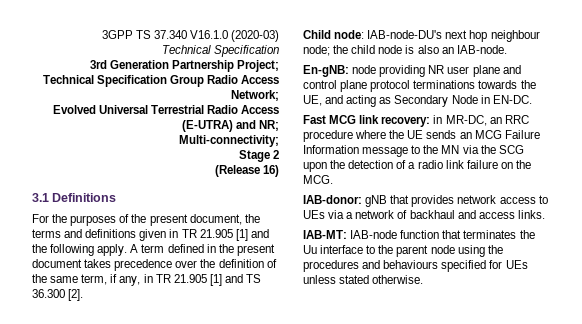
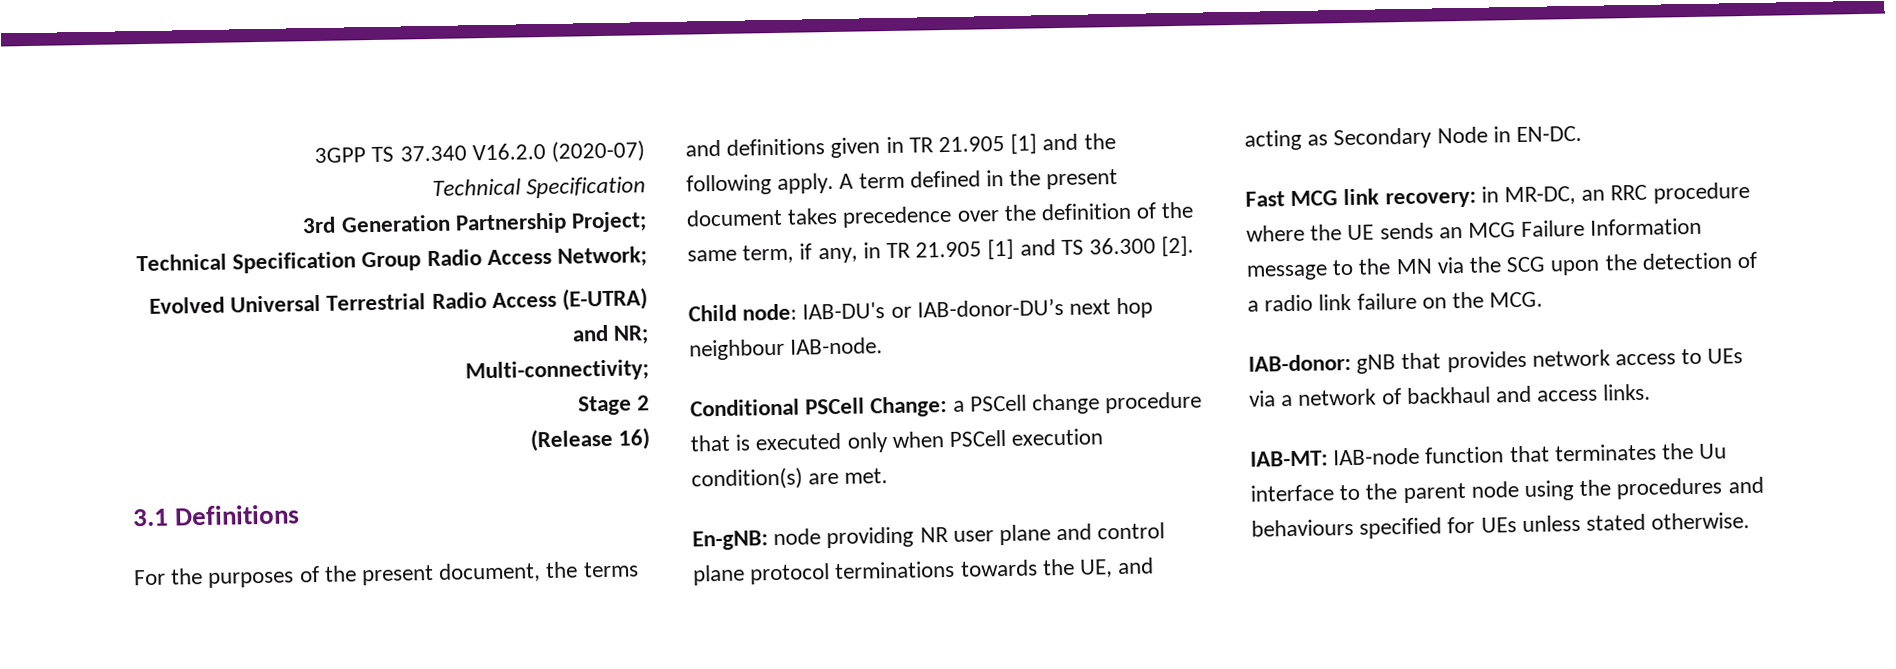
[189,30,279,42] V16.1.0 (2020-03) -> [471,140,645,163] V16.2.0 (2020-07)
[367,30,540,42] [303,45,507,56] IAB-node-DU's next hop neighbour node; the child node is also an IAB-node. -> [802,297,1154,320] [689,337,884,361] [690,391,1203,418] [690,428,1104,453] [691,467,889,491] IAB-DU's or IAB-donor-DU’s next hop neighbour IAB-node. // Conditional PSCell Change: a PSCell change procedure that is executed only when PSCell execution condition(s) are met.

